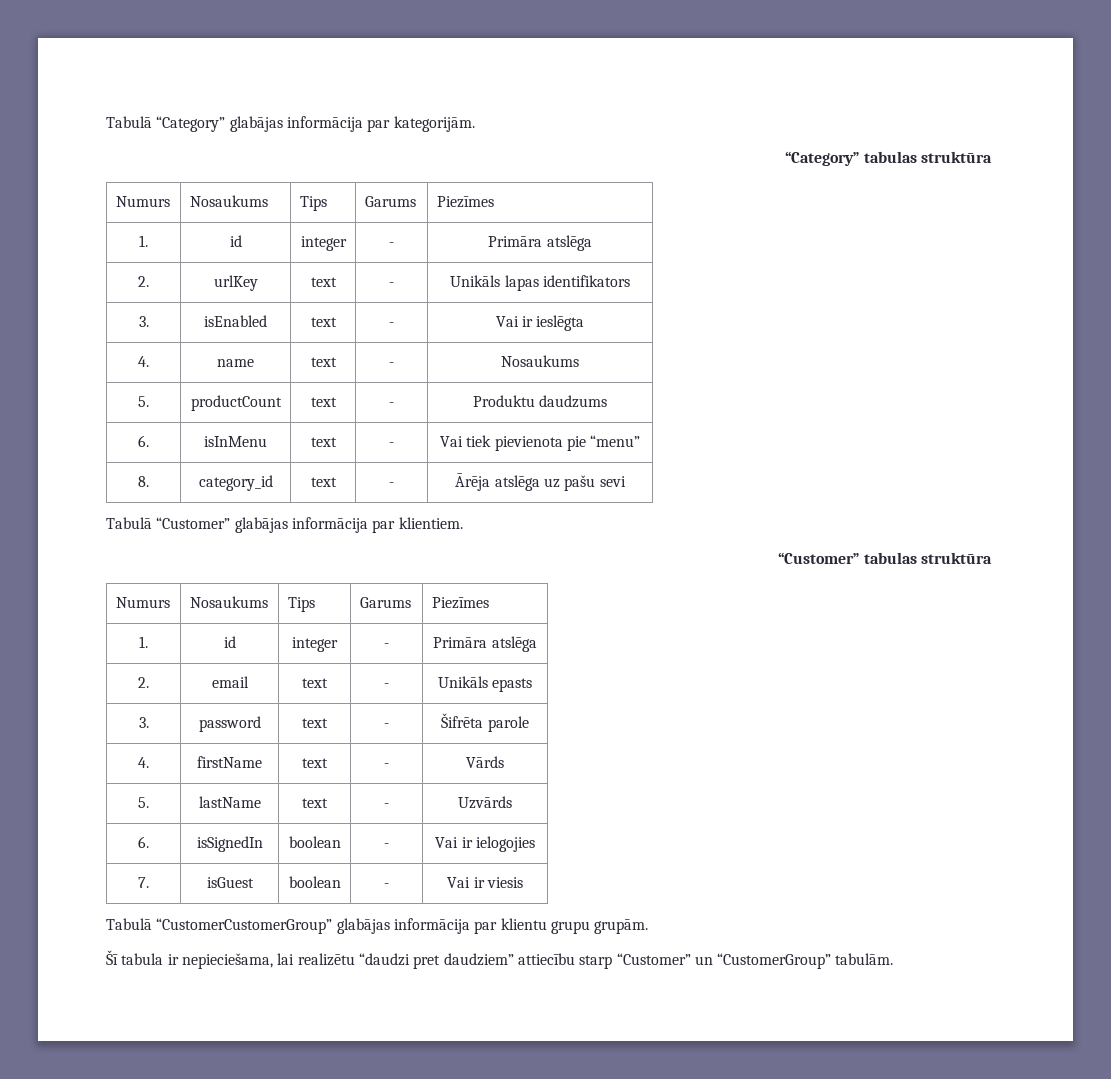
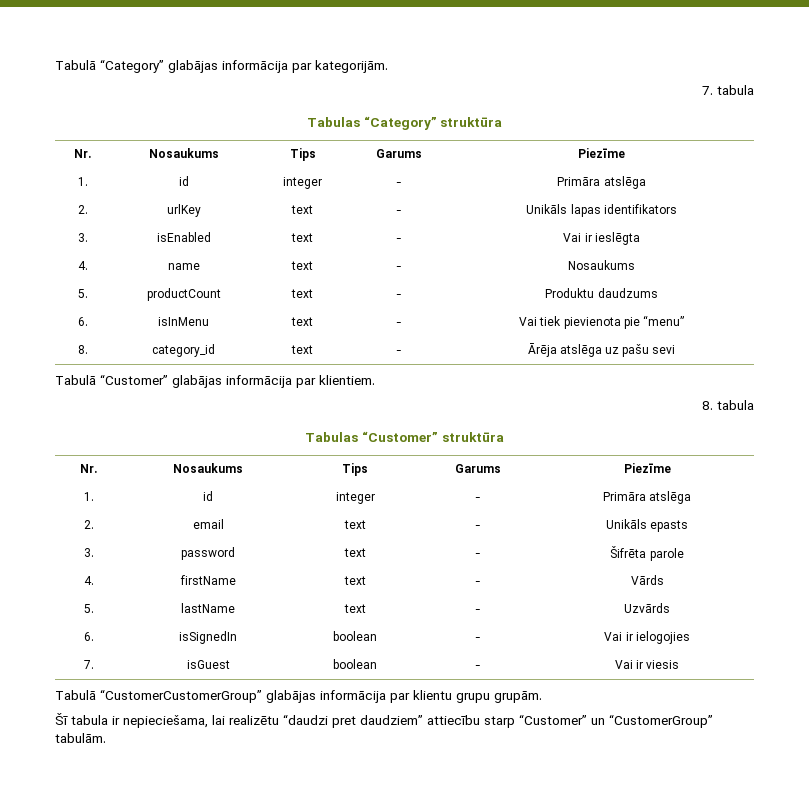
[785,151,993,166] [115,196,170,207] [189,195,268,207] [299,196,327,211] [364,196,416,207] [436,196,494,208] “Category” tabulas struktūra // Numurs | Nosaukums | Tips | Garums | Piezīmes -> [702,85,754,95] [306,116,503,130] [74,149,91,158] [148,148,219,158] [289,148,316,161] [375,149,422,158] [578,148,625,158] 7. tabula // Tabulas “Category” struktūra // Nr. | Nosaukums | Tips | Garums | Piezīme
[778,552,993,564] [115,597,170,608] [189,596,268,608] [287,597,315,612] [359,597,411,608] [431,597,489,609] “Customer” tabulas struktūra // Numurs | Nosaukums | Tips | Garums | Piezīmes -> [702,400,754,410] [305,431,504,442] [80,464,97,473] [173,463,243,473] [342,463,368,476] [455,464,501,473] [623,463,671,473] 8. tabula // Tabulas “Customer” struktūra // Nr. | Nosaukums | Tips | Garums | Piezīme

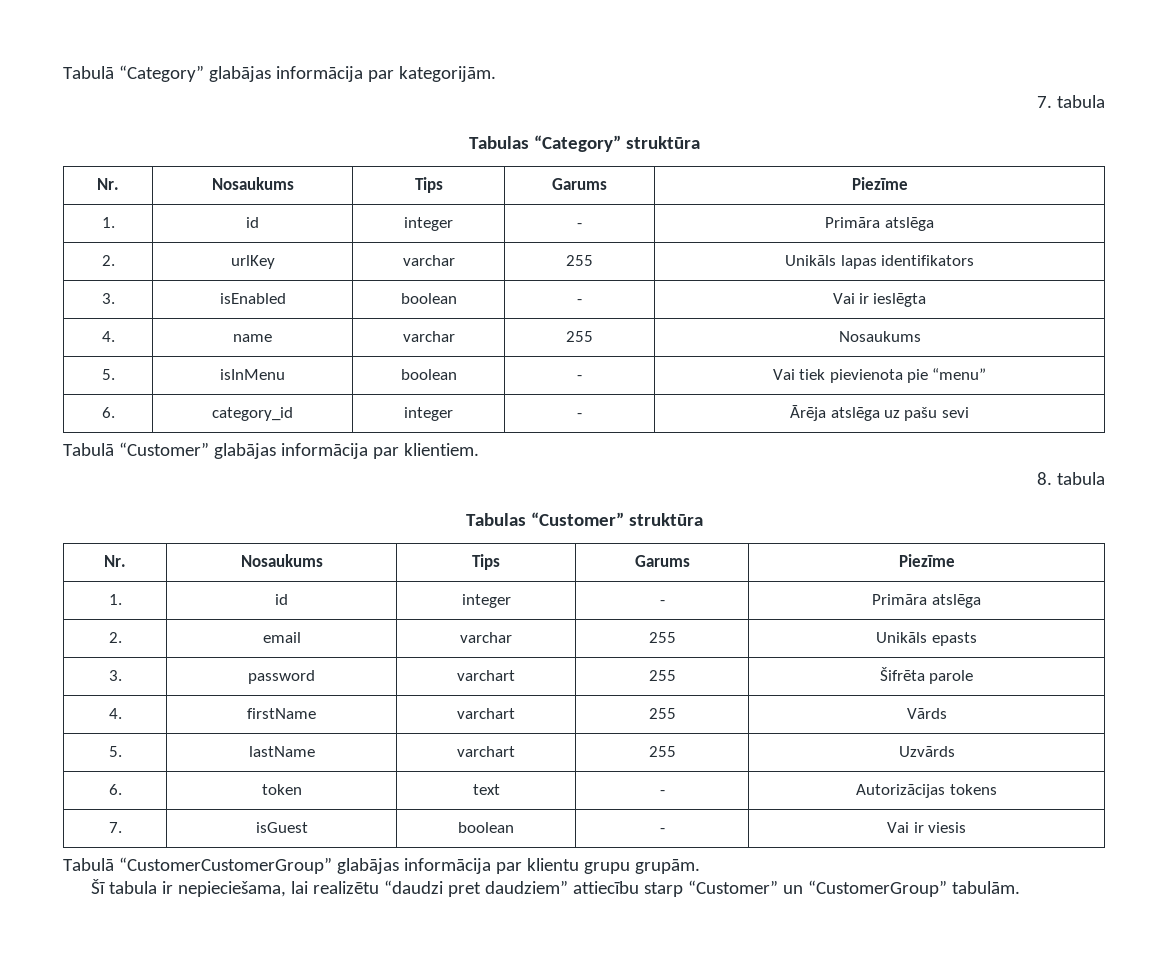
[291,205,313,214] [395,210,402,214] text | - -> [402,255,455,266] [566,255,593,266] varchar | 255
[291,233,313,242] text -> [400,293,457,304] boolean
[291,261,313,270] [395,266,402,270] text | - -> [402,331,455,342] [566,331,593,342] varchar | 255
[146,288,221,301] [291,289,313,298] [395,294,402,298] [545,288,658,298] [77,317,88,326] | productCount | text | - | Produktu daudzums // 6. -> (115, 374) none
[291,317,313,326] text -> [400,369,457,380] boolean
[77,345,88,354] 8. -> [101,407,115,418] 6.
[291,345,313,354] text -> [404,407,453,421] integer
[343,520,366,529] [475,525,481,529] text | - -> [460,632,512,643] [648,632,676,643] varchar | 255
[343,548,366,557] [475,553,481,557] text | - -> [457,670,515,681] [648,670,676,681] varchart | 255
[343,576,366,585] [475,581,481,585] text | - -> [457,708,515,719] [648,708,676,719] varchart | 255
[343,604,366,613] [475,609,481,613] text | - -> [457,746,515,757] [648,746,676,757] varchart | 255
[179,631,237,644] [333,631,377,641] [475,637,481,641] [604,631,690,644] isSignedIn | boolean | - | Vai ir ielogojies -> [261,784,302,795] [472,784,500,795] [659,790,665,795] [856,784,997,798] token | text | - | Autorizācijas tokens

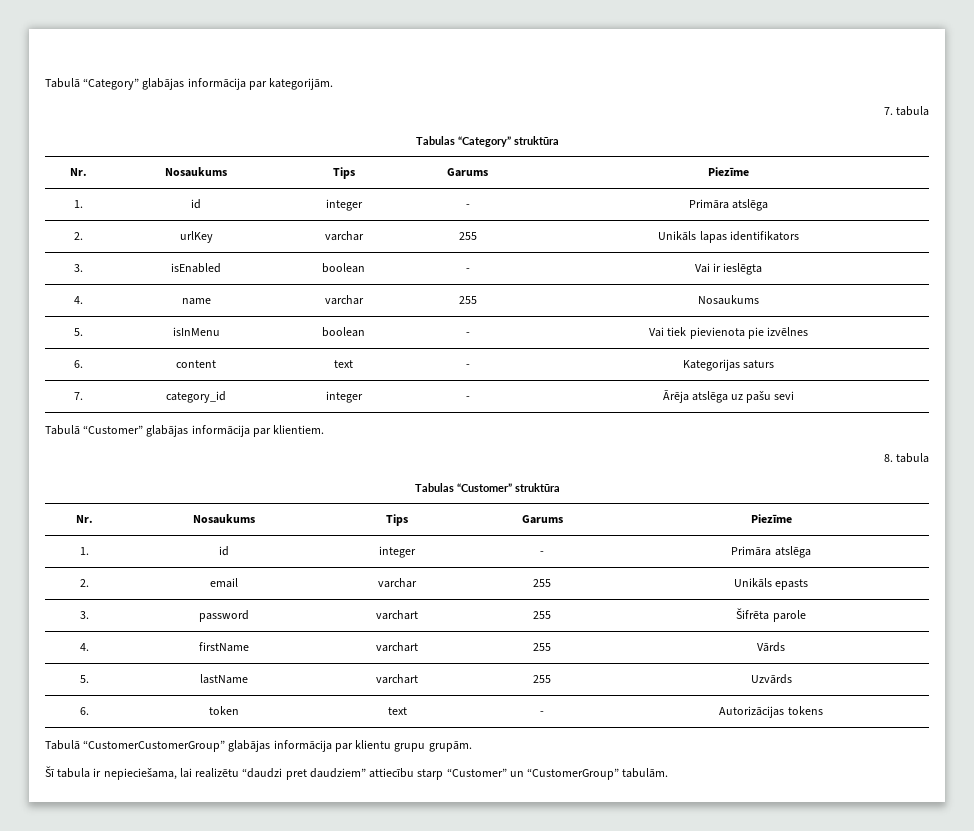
[932,368,987,380] [101,407,115,418] “menu” // 6. -> [766,327,808,336] [74,360,83,368] [176,360,216,368] [334,360,353,368] [465,364,470,368] [682,359,775,371] [74,392,83,400] izvēlnes // 6. | content | text | - | Kategorijas saturs // 7.
[108,822,122,833] [255,822,308,833] [458,822,514,833] [659,828,665,833] [887,822,966,833] // 7. | isGuest | boolean | - | Vai ir viesis -> (823, 710) none

